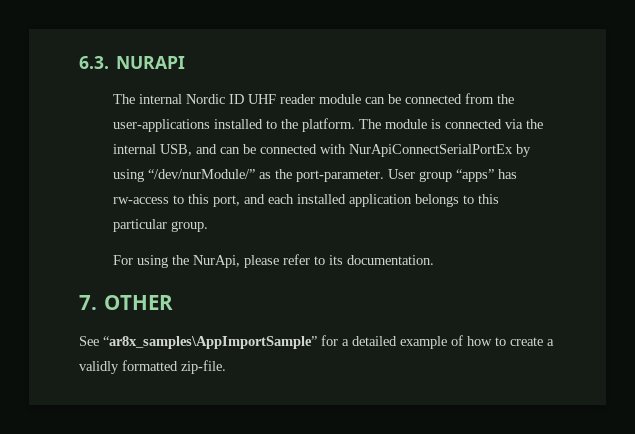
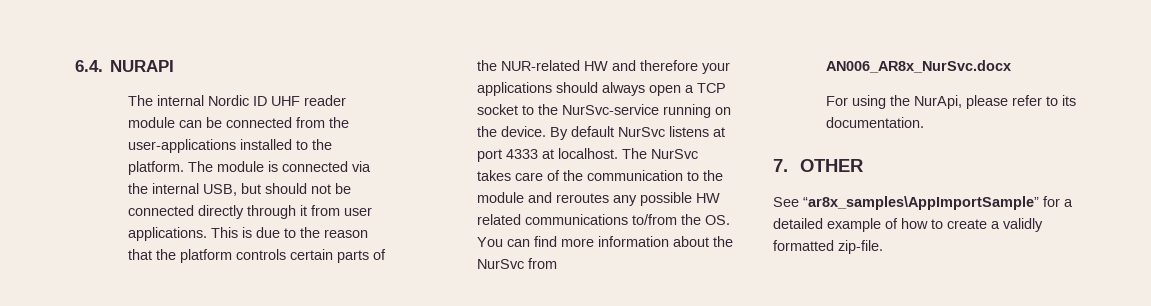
[79,56,109,69] 6.3. -> [75,60,103,72] 6.4.
[196,144,532,157] [113,169,518,182] [113,194,500,207] [113,219,209,232] and can be connected with NurApiConnectSerialPortEx by using “/dev/nurModule/” as the port-parameter. User group “apps” has rw-access to this port, and each installed application belongs to this particular group. -> [241,183,352,194] [128,205,373,219] [128,227,369,241] [128,249,387,263] [477,60,731,74] [477,82,727,96] [477,104,732,118] [477,126,726,140] [477,148,699,162] [477,170,724,181] [477,192,721,206] [477,214,731,225] [477,236,734,247] [477,258,558,269] [826,60,1012,73] but should not be connected directly through it from user applications. This is due to the reason that the platform controls certain parts of the NUR-related HW and therefore your applications should always open a TCP socket to the NurSvc-service running on the device. By default NurSvc listens at port 4333 at localhost. The NurSvc takes care of the communication to the module and reroutes any possible HW related communications to/from the OS. You can find more information about the NurSvc from AN006_AR8x_NurSvc.docx

